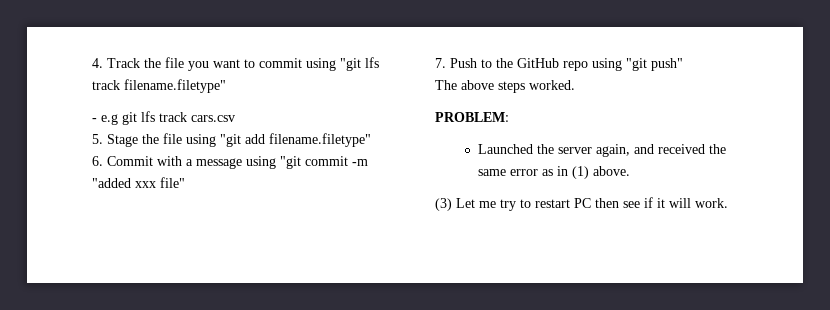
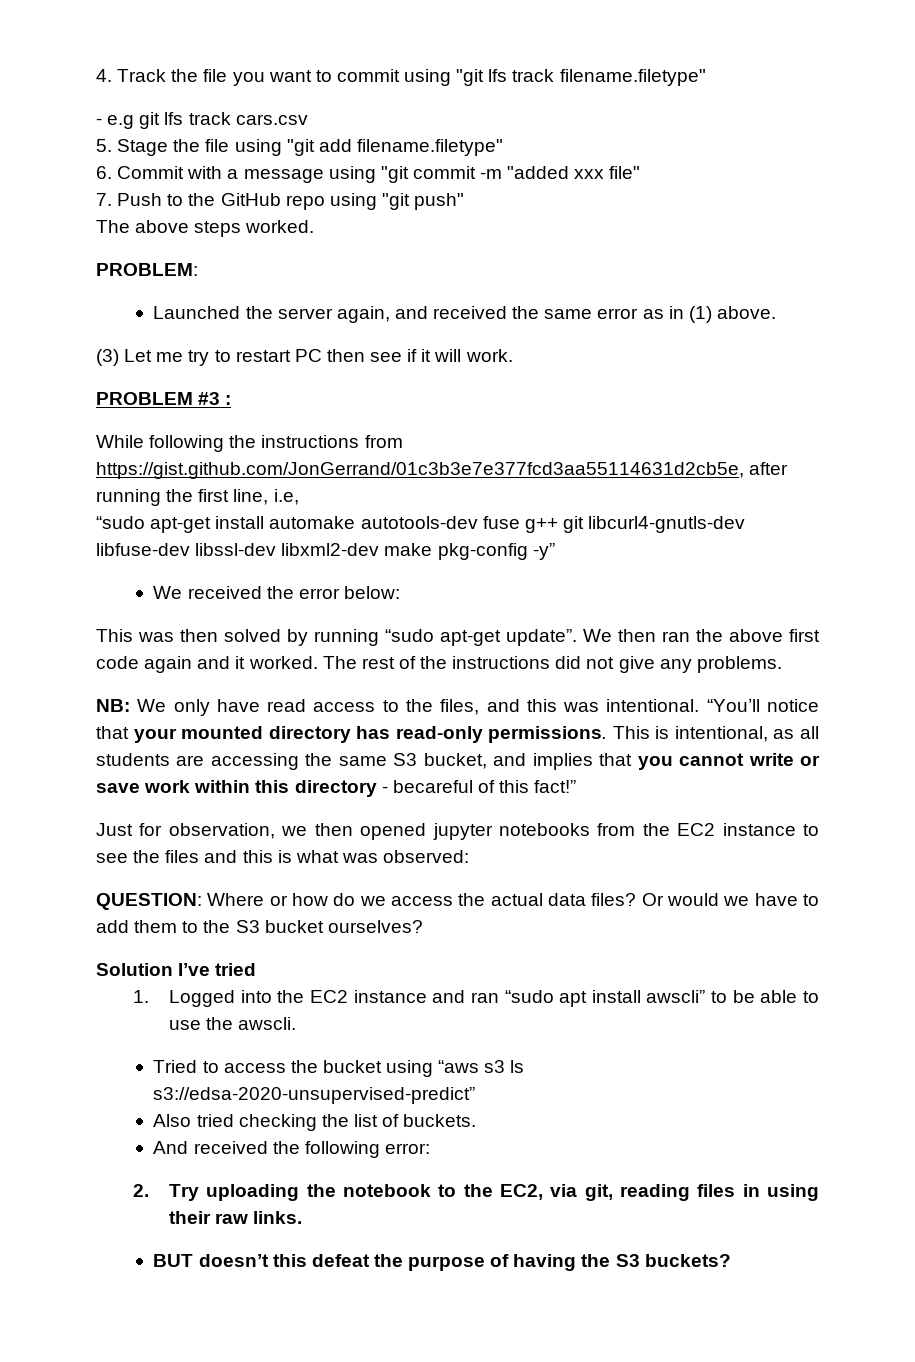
(728, 203) none -> [96,392,232,405] [96,435,403,452] [96,462,789,479] [96,489,299,506] [96,516,746,533] [96,543,555,560] [153,586,400,599] [96,629,820,646] [96,656,782,673] [96,699,819,716] [96,726,819,743] [96,753,820,770] [96,780,577,797] [96,823,819,840] [96,850,470,863] [96,893,820,910] [96,920,423,933] [96,963,257,976] [132,990,819,1007] [168,1017,297,1030] [153,1060,525,1077] [153,1087,476,1104] [153,1114,477,1131] [153,1141,430,1158] [132,1184,820,1201] [168,1211,303,1224] [153,1254,731,1271] // PROBLEM #3 : // While following the instructions from https://gist.github.com/JonGerrand/01c3b3e7e377fcd3aa55114631d2cb5e, after running the first line, i.e, // “sudo apt-get install automake autotools-dev fuse g++ git libcurl4-gnutls-dev libfuse-dev libssl-dev libxml2-dev make pkg-config -y” // We received the error below: // This was then solved by running “sudo apt-get update”. We then ran the above first code again and it worked. The rest of the instructions did not give any problems. // NB: We only have read access to the files, and this was intentional. “You’ll notice that your mounted directory has read-only permissions. This is intentional, as all students are accessing the same S3 bucket, and implies that you cannot write or save work within this directory - becareful of this fact!” // Just for observation, we then opened jupyter notebooks from the EC2 instance to see the files and this is what was observed: // QUESTION: Where or how do we access the actual data files? Or would we have to add them to the S3 bucket ourselves? // Solution I’ve tried // 1. Logged into the EC2 instance and ran “sudo apt install awscli” to be able to use the awscli. // Tried to access the bucket using “aws s3 ls s3://edsa-2020-unsupervised-predict” // Also tried checking the list of buckets. // And received the following error: // 2. Try uploading the notebook to the EC2, via git, reading files in using their raw links. // BUT doesn’t this defeat the purpose of having the S3 buckets?

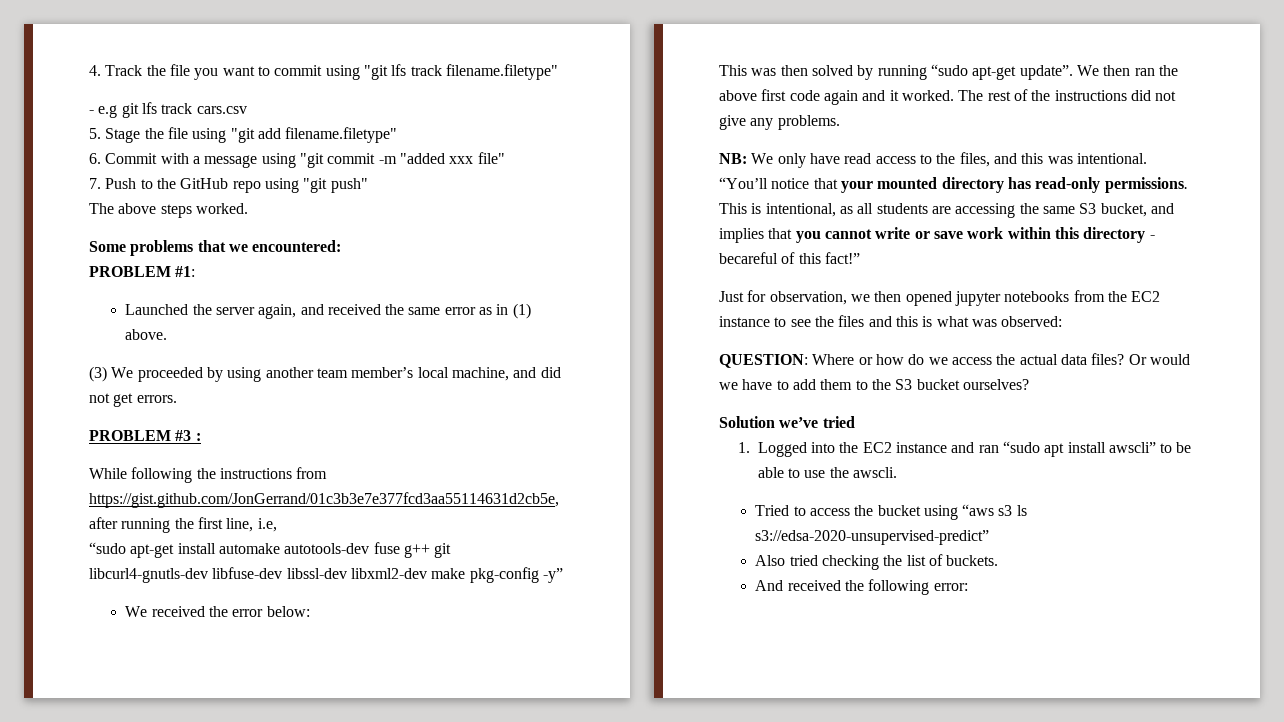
[96,263,198,276] PROBLEM: -> [89,240,342,256] [89,266,196,277] Some problems that we encountered: // PROBLEM #1:
[124,349,513,366] Let me try to restart PC then see if it will work. -> [111,367,561,382] [89,393,177,407] We proceeded by using another team member’s local machine, and did not get errors.
[178,963,211,976] I’ve -> [779,417,819,428] we’ve
[132,1184,820,1201] [168,1211,303,1224] [153,1254,731,1271] // 2. Try uploading the notebook to the EC2, via git, reading files in using their raw links. // BUT doesn’t this defeat the purpose of having the S3 buckets? -> (968, 587) none

